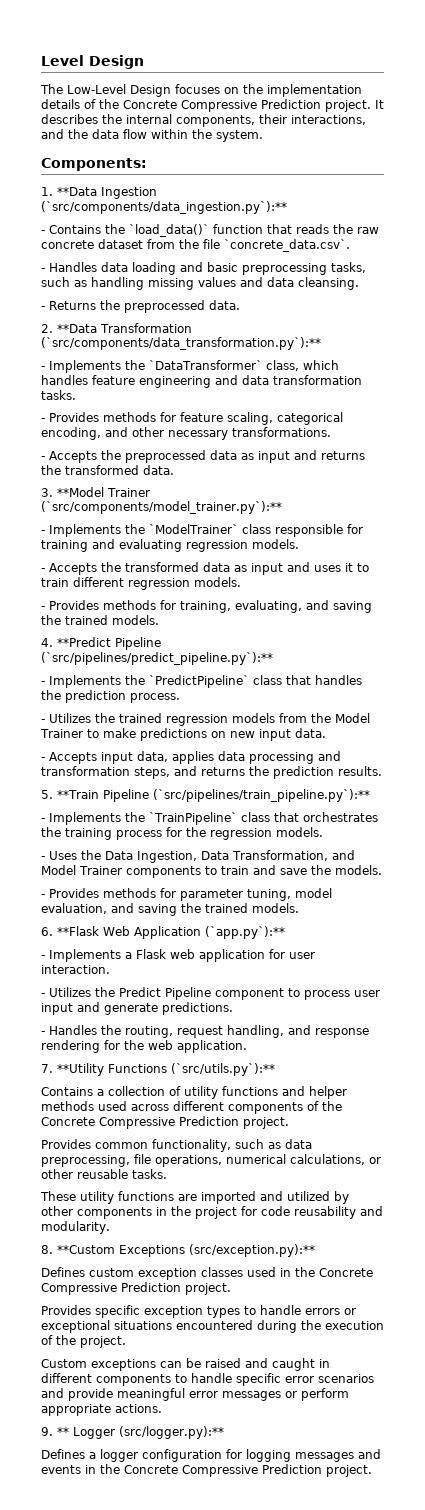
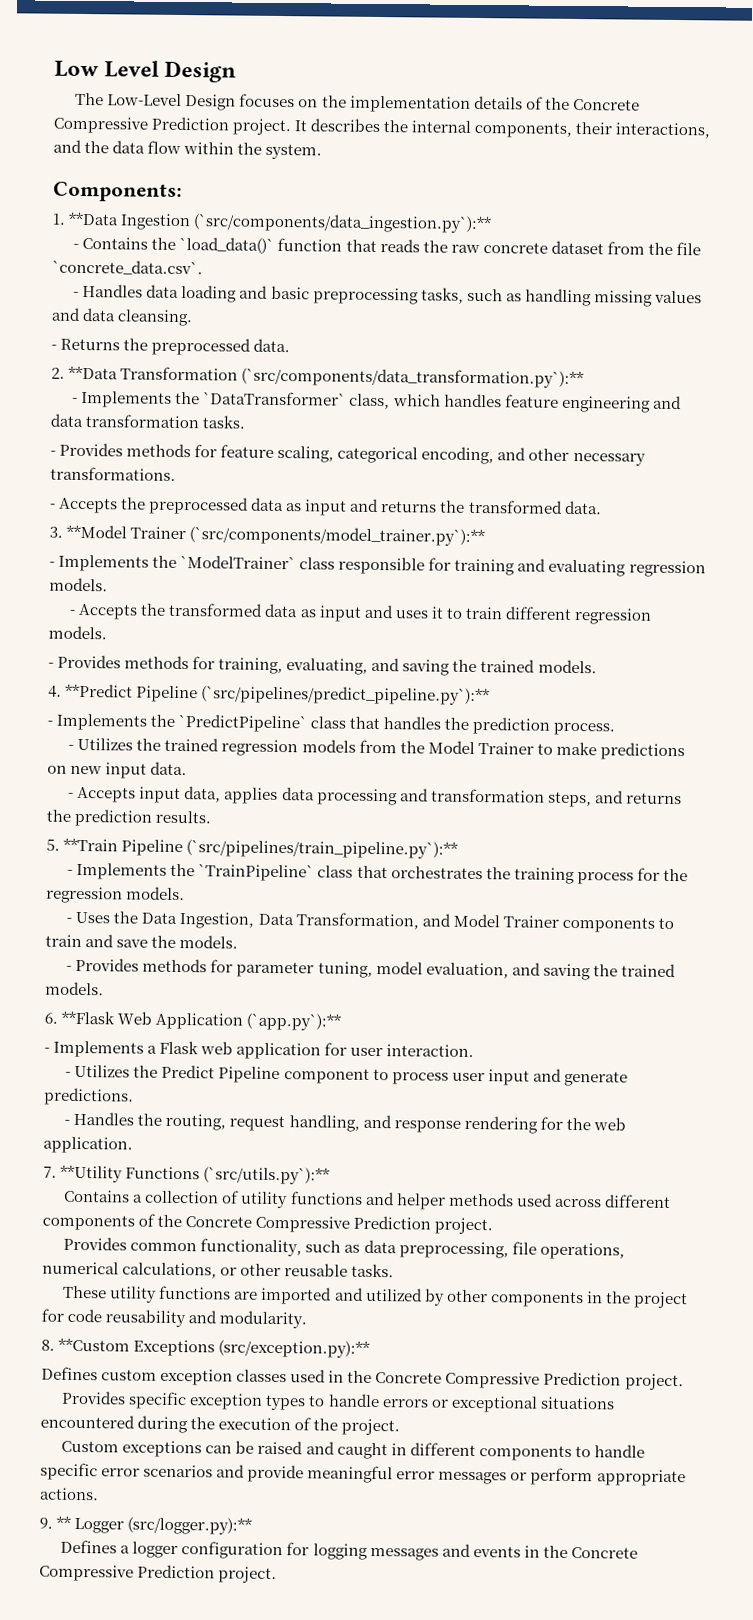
(41, 60) none -> [54,60,99,78] Low

